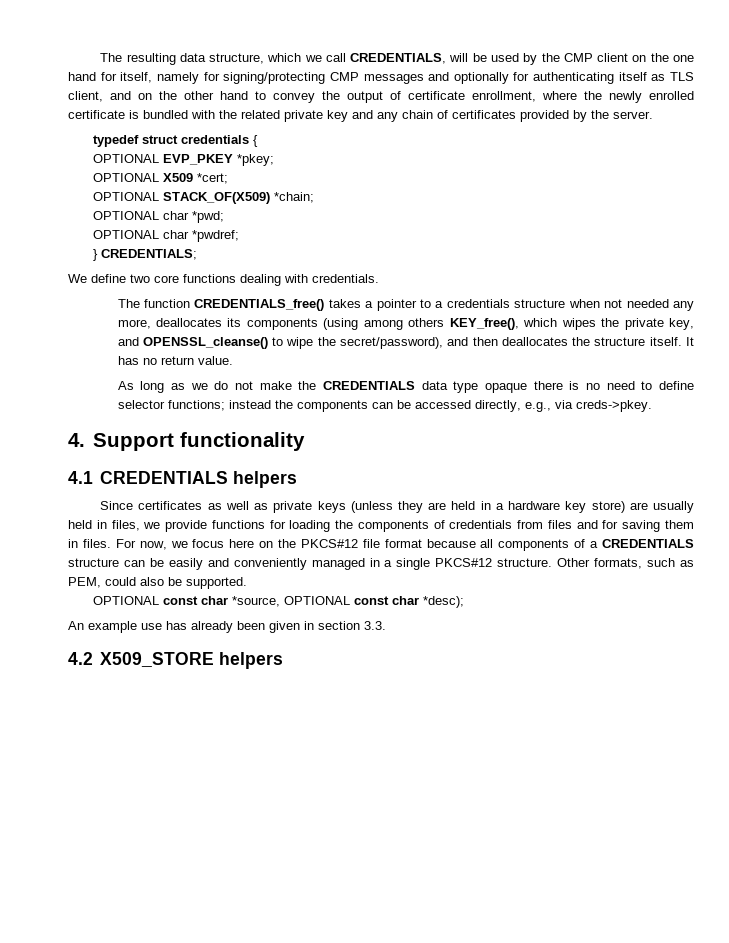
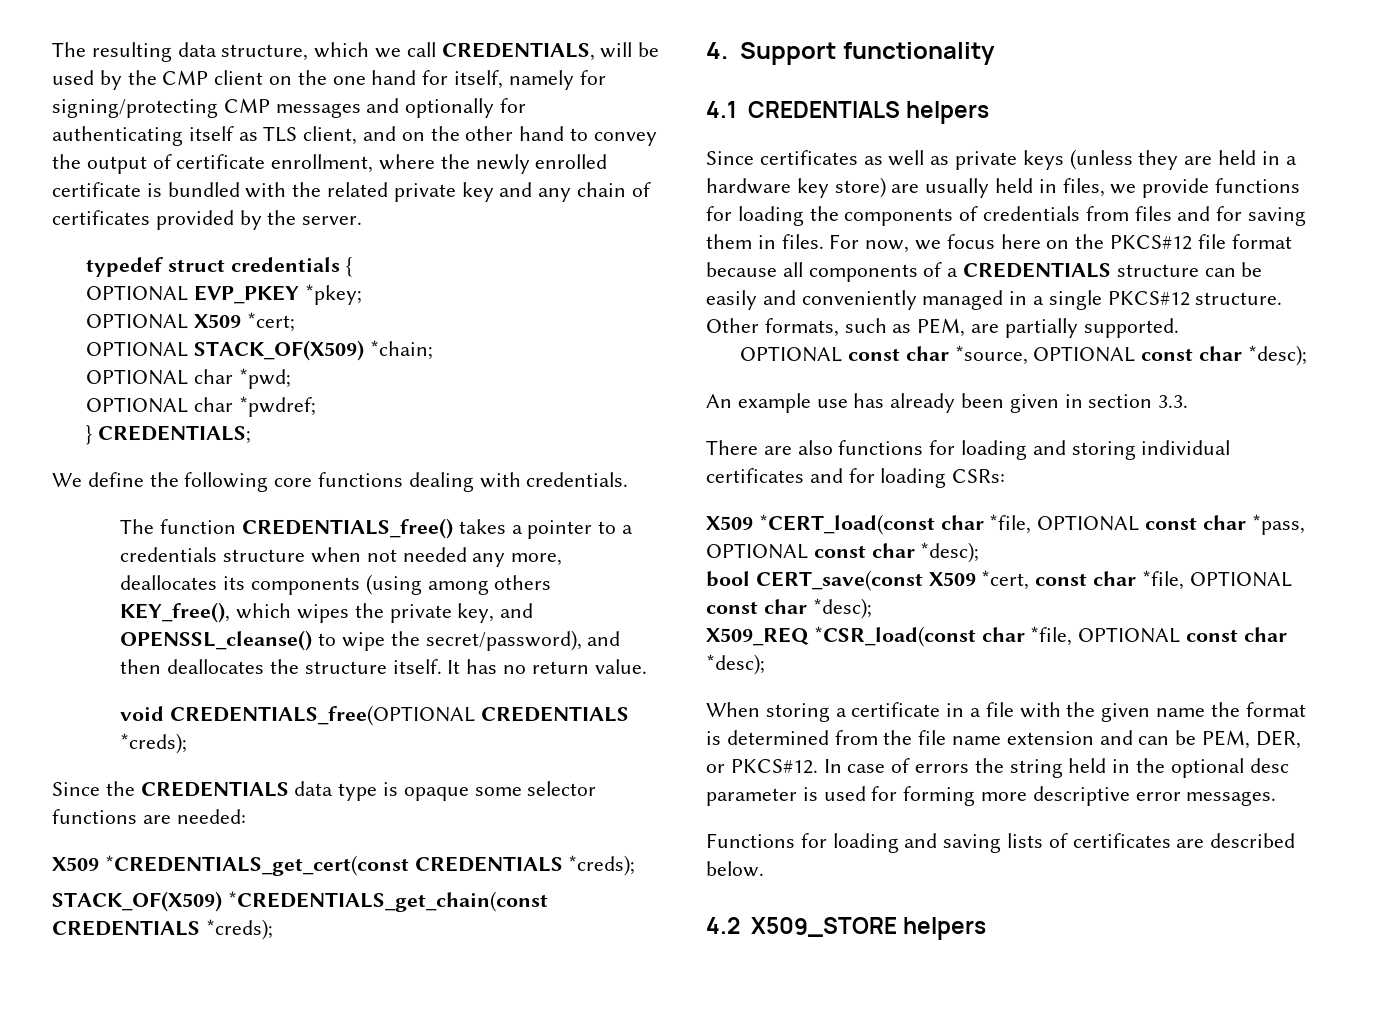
[130,274,150,283] two -> [149,472,269,492] the following
[117,381,694,393] [117,400,652,412] As long as we do not make the CREDENTIALS data type opaque there is no need to define selector functions; instead the components can be accessed directly, e.g., via creds->pkey. -> [120,705,629,726] [120,733,188,754] [52,781,597,801] [52,809,246,824] [52,855,636,876] [52,891,548,912] [52,919,273,940] void CREDENTIALS_free(OPTIONAL CREDENTIALS *creds); // Since the CREDENTIALS data type is opaque some selector functions are needed: // X509 *CREDENTIALS_get_cert(const CREDENTIALS *creds); // STACK_OF(X509) *CREDENTIALS_get_chain(const CREDENTIALS *creds);
[105,577,182,586] could also be -> [971,318,1078,338] are partially
(386, 625) none -> [706,440,1231,460] [706,468,1006,488] [706,514,1305,535] [706,542,980,563] [706,570,1292,591] [706,598,872,619] [706,626,1287,647] [706,654,765,675] [706,702,1306,722] [706,730,1301,749] [706,758,1289,778] [706,786,1277,806] [706,833,1296,853] [706,861,764,877] // There are also functions for loading and storing individual certificates and for loading CSRs: // X509 *CERT_load(const char *file, OPTIONAL const char *pass, OPTIONAL const char *desc); // bool CERT_save(const X509 *cert, const char *file, OPTIONAL const char *desc); // X509_REQ *CSR_load(const char *file, OPTIONAL const char *desc); // When storing a certificate in a file with the given name the format is determined from the file name extension and can be PEM, DER, or PKCS#12. In case of errors the string held in the optional desc parameter is used for forming more descriptive error messages. // Functions for loading and saving lists of certificates are described below.

